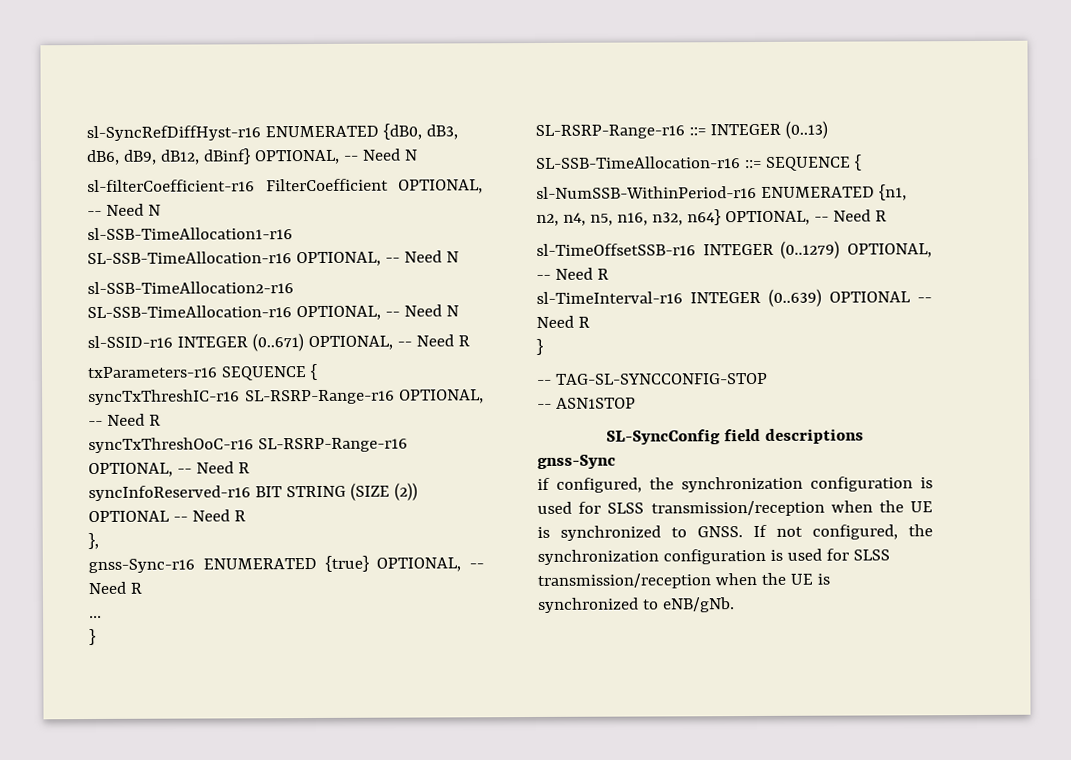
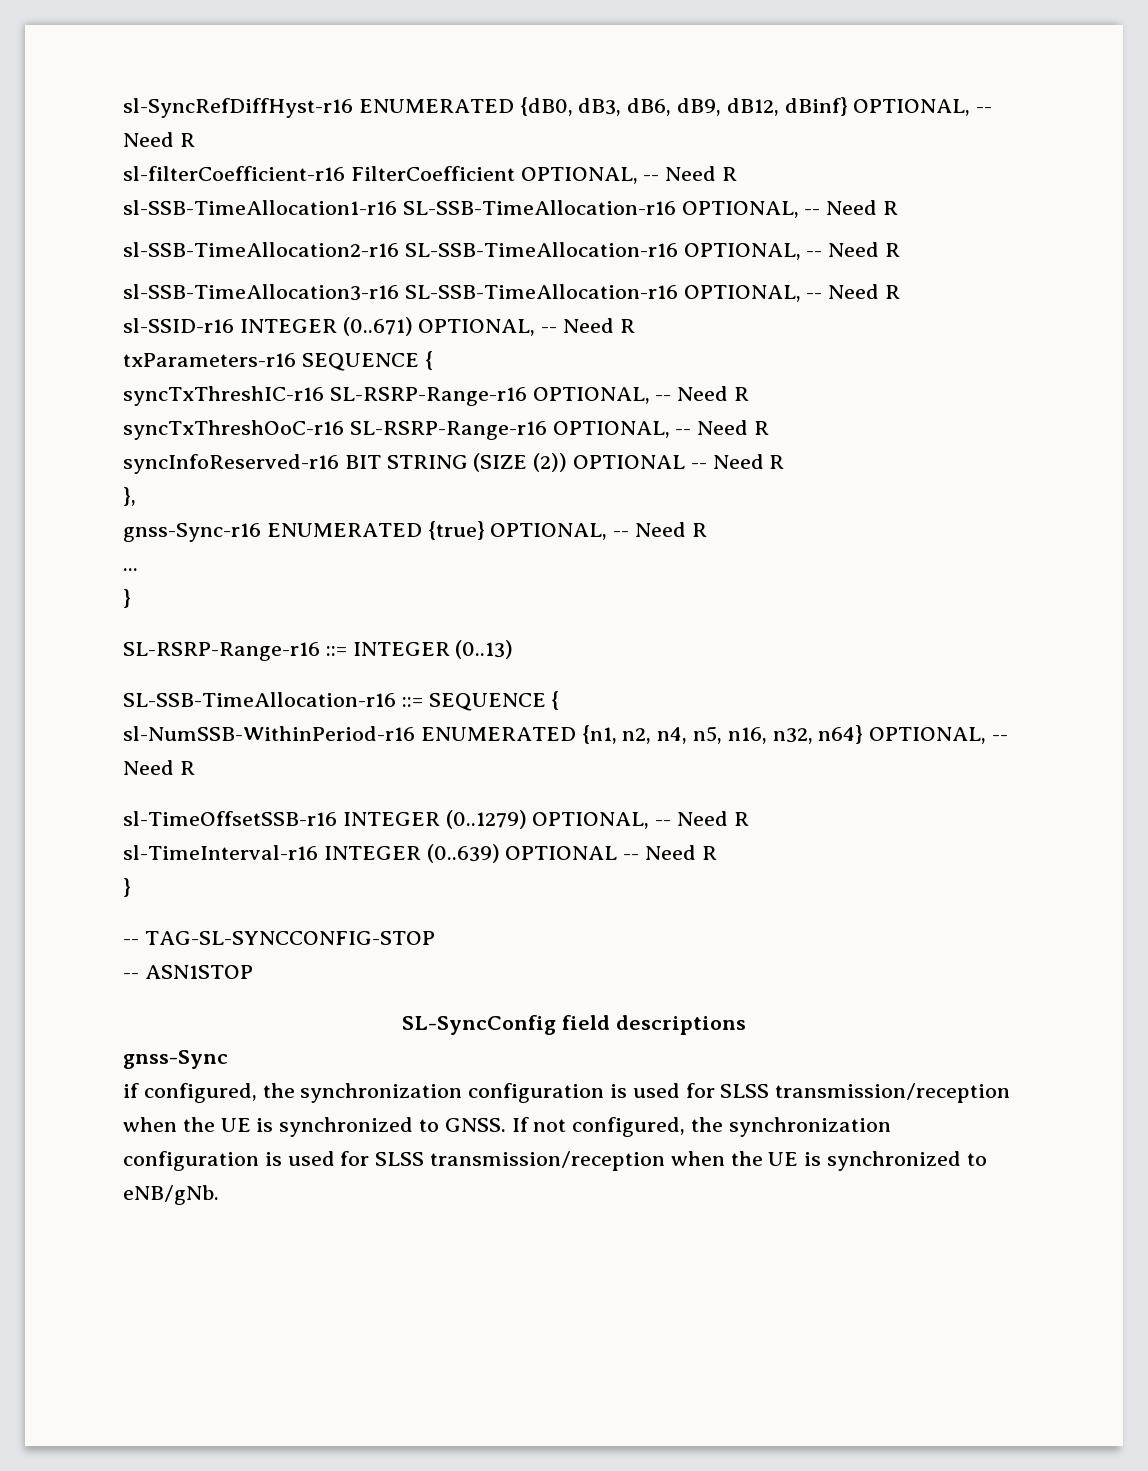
[403,149,418,161] N -> [179,133,195,147] R
[147,204,161,216] N -> [722,167,738,181] R
[445,251,459,263] N -> [882,201,898,215] R
[445,305,459,317] N -> [884,243,900,257] [123,284,900,302] R // sl-SSB-TimeAllocation3-r16 SL-SSB-TimeAllocation-r16 OPTIONAL, -- Need R

